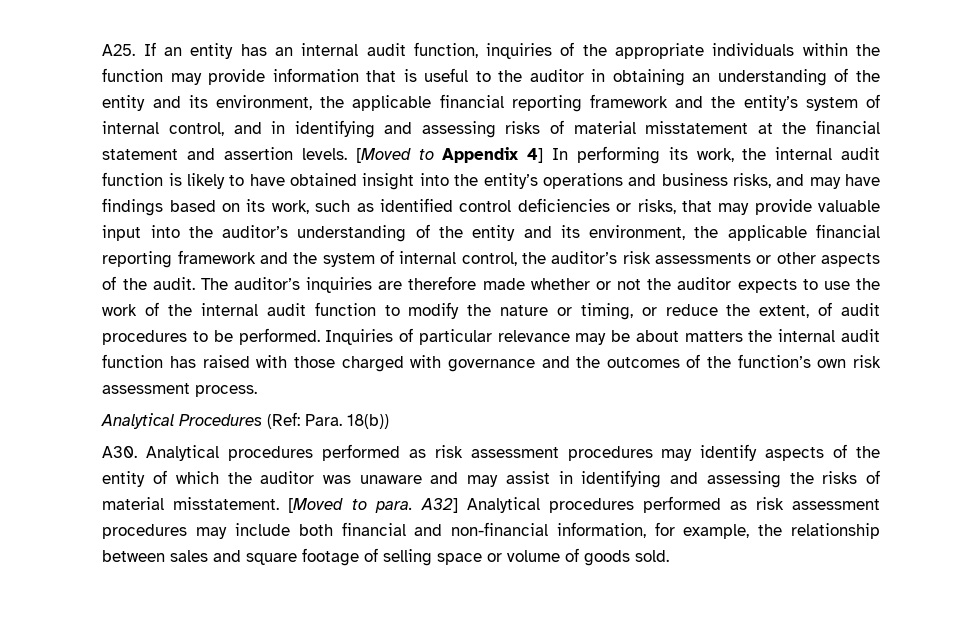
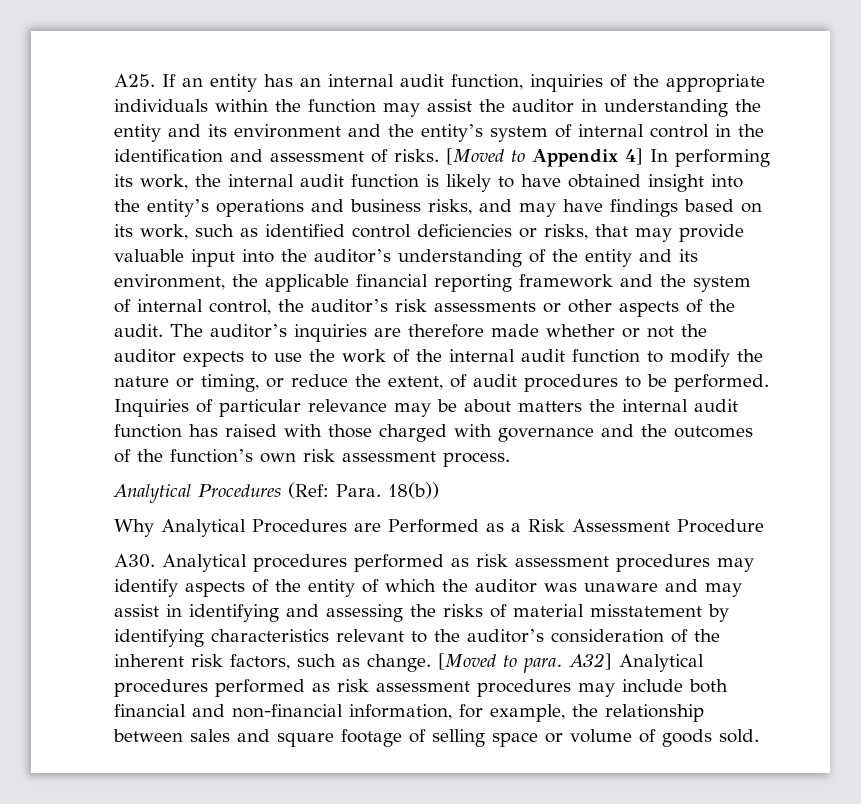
[208,68,880,86] [102,94,668,112] provide information that is useful to the auditor in obtaining an understanding of the entity and its environment, the applicable financial reporting framework -> [427,99,762,117] [114,124,342,142] assist the auditor in understanding the entity and its environment
[168,120,880,138] [102,147,347,160] control, and in identifying and assessing risks of material misstatement at the financial statement and assertion levels. -> [650,124,765,138] [114,149,440,163] control in the identification and assessment of risks.
(390, 421) none -> [114,519,765,537] // Why Analytical Procedures are Performed as a Risk Assessment Procedure
[173,497,280,510] misstatement. -> [590,604,730,622] [114,629,721,647] [114,654,432,672] misstatement by identifying characteristics relevant to the auditor’s consideration of the inherent risk factors, such as change.

